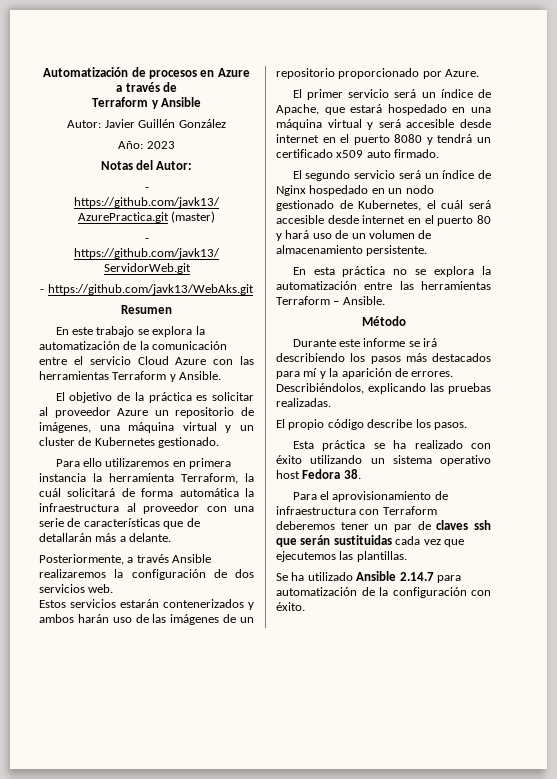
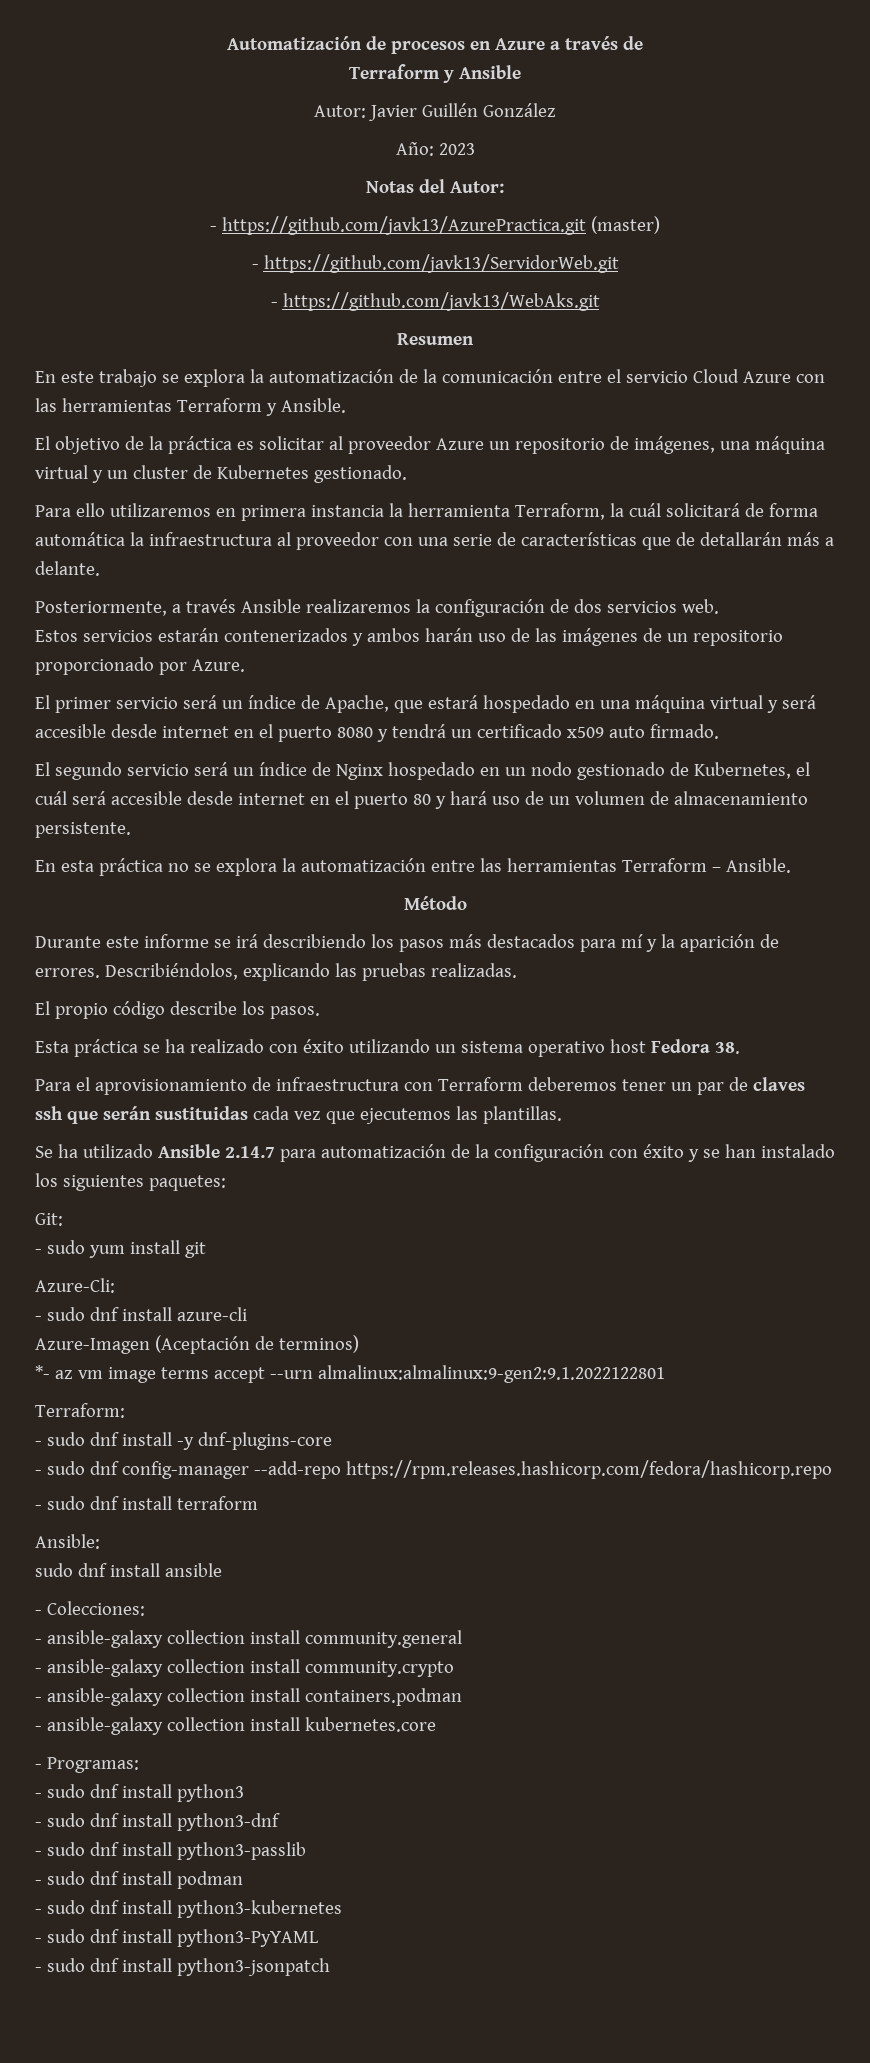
[276,602,305,611] éxito. -> [642,1144,835,1162] [35,1173,226,1191] [35,1213,63,1226] [35,1240,206,1258] [35,1278,115,1293] [35,1307,247,1321] [35,1335,359,1354] [35,1365,665,1383] [35,1403,125,1418] [35,1432,332,1450] [35,1460,832,1479] [35,1496,258,1510] [35,1534,100,1549] [35,1563,222,1577] [35,1601,145,1616] [35,1630,462,1648] [35,1659,454,1677] [35,1688,462,1706] [35,1717,436,1735] [35,1757,139,1773] [35,1784,244,1802] [35,1813,280,1831] [35,1842,306,1860] [35,1871,243,1889] [35,1900,342,1918] [35,1929,318,1947] [35,1958,330,1976] éxito y se han instalado los siguientes paquetes: // Git: // - sudo yum install git // Azure-Cli: // - sudo dnf install azure-cli // Azure-Imagen (Aceptación de terminos) // *- az vm image terms accept --urn almalinux:almalinux:9-gen2:9.1.2022122801 // Terraform: // - sudo dnf install -y dnf-plugins-core // - sudo dnf config-manager --add-repo https://rpm.releases.hashicorp.com/fedora/hashicorp.repo // - sudo dnf install terraform // Ansible: // sudo dnf install ansible // - Colecciones: // - ansible-galaxy collection install community.general // - ansible-galaxy collection install community.crypto // - ansible-galaxy collection install containers.podman // - ansible-galaxy collection install kubernetes.core // - Programas: // - sudo dnf install python3 // - sudo dnf install python3-dnf // - sudo dnf install python3-passlib // - sudo dnf install podman // - sudo dnf install python3-kubernetes // - sudo dnf install python3-PyYAML // - sudo dnf install python3-jsonpatch

